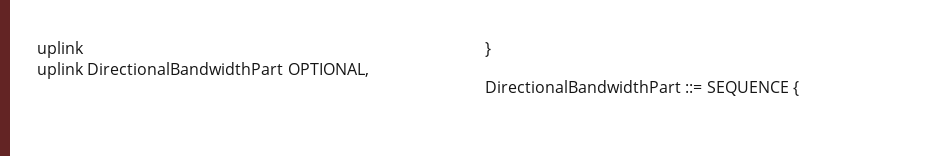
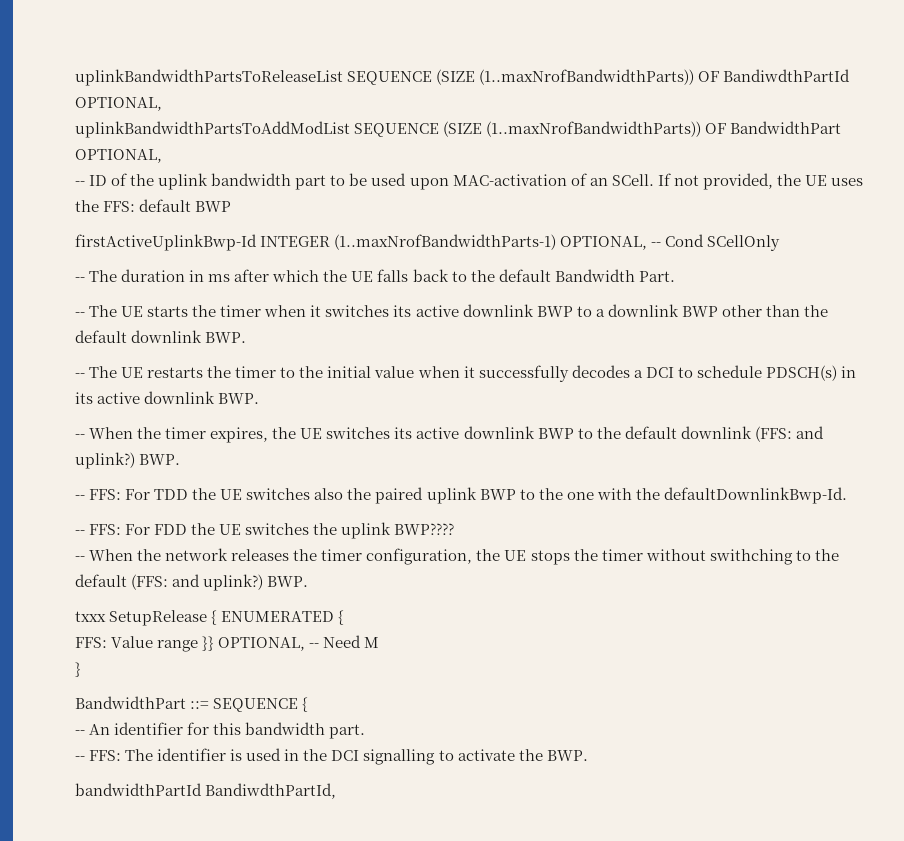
[37,41,84,58] [37,62,369,79] uplink // uplink DirectionalBandwidthPart OPTIONAL, -> [75,69,851,86] [75,97,162,111] [75,121,842,138] [75,149,162,163] [75,173,863,190] [75,199,232,212] [75,234,781,251] [75,269,675,282] [75,304,828,317] [75,330,247,343] [75,365,856,382] [75,391,260,404] [75,426,824,443] [75,452,181,469] [75,487,847,504] [75,522,455,539] [75,548,839,565] [75,574,309,591] [75,610,345,626] [75,635,380,652] uplinkBandwidthPartsToReleaseList SEQUENCE (SIZE (1..maxNrofBandwidthParts)) OF BandiwdthPartId OPTIONAL, // uplinkBandwidthPartsToAddModList SEQUENCE (SIZE (1..maxNrofBandwidthParts)) OF BandwidthPart OPTIONAL, // -- ID of the uplink bandwidth part to be used upon MAC-activation of an SCell. If not provided, the UE uses the FFS: default BWP // firstActiveUplinkBwp-Id INTEGER (1..maxNrofBandwidthParts-1) OPTIONAL, -- Cond SCellOnly // -- The duration in ms after which the UE falls back to the default Bandwidth Part. // -- The UE starts the timer when it switches its active downlink BWP to a downlink BWP other than the default downlink BWP. // -- The UE restarts the timer to the initial value when it successfully decodes a DCI to schedule PDSCH(s) in its active downlink BWP. // -- When the timer expires, the UE switches its active downlink BWP to the default downlink (FFS: and uplink?) BWP. // -- FFS: For TDD the UE switches also the paired uplink BWP to the one with the defaultDownlinkBwp-Id. // -- FFS: For FDD the UE switches the uplink BWP???? // -- When the network releases the timer configuration, the UE stops the timer without swithching to the default (FFS: and uplink?) BWP. // txxx SetupRelease { ENUMERATED { // FFS: Value range }} OPTIONAL, -- Need M
[485,80,681,93] DirectionalBandwidthPart -> [75,696,186,709] BandwidthPart
(799, 88) none -> [75,722,366,739] [75,748,588,765] [75,783,337,799] // -- An identifier for this bandwidth part. // -- FFS: The identifier is used in the DCI signalling to activate the BWP. // bandwidthPartId BandiwdthPartId,

